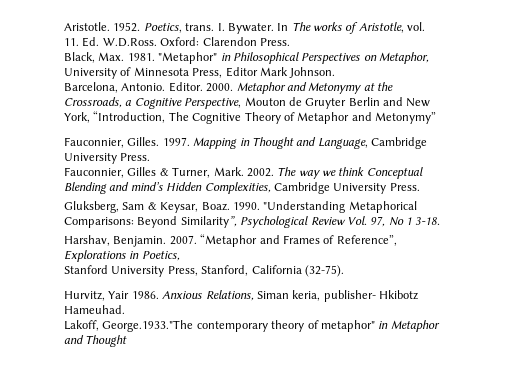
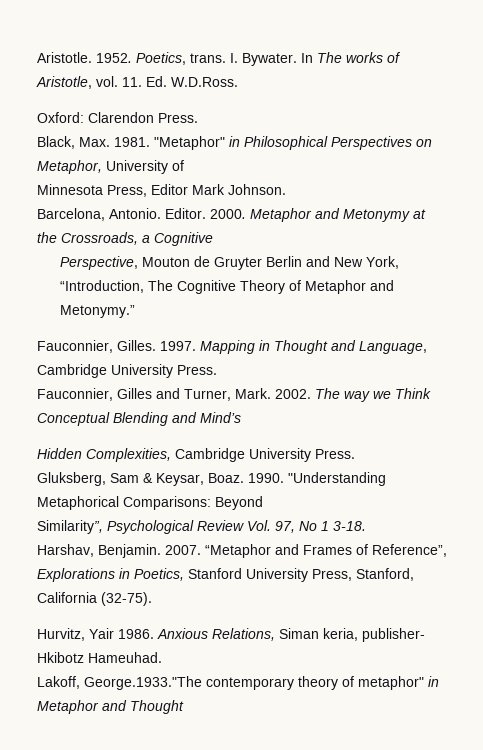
(157, 42) none -> (238, 82) //
(132, 71) none -> (184, 165) //
(182, 103) none -> (213, 239) //
[375,112,436,124] Metonymy” -> [59,305,135,318] Metonymy.”
[159,168,169,176] & -> [156,388,180,399] and
[338,167,365,176] think -> [395,388,431,399] Think
[130,182,163,191] mind’s -> [200,412,241,423] Mind’s //
(178, 222) none -> (263, 503) //
(180, 256) // -> (184, 574) none

